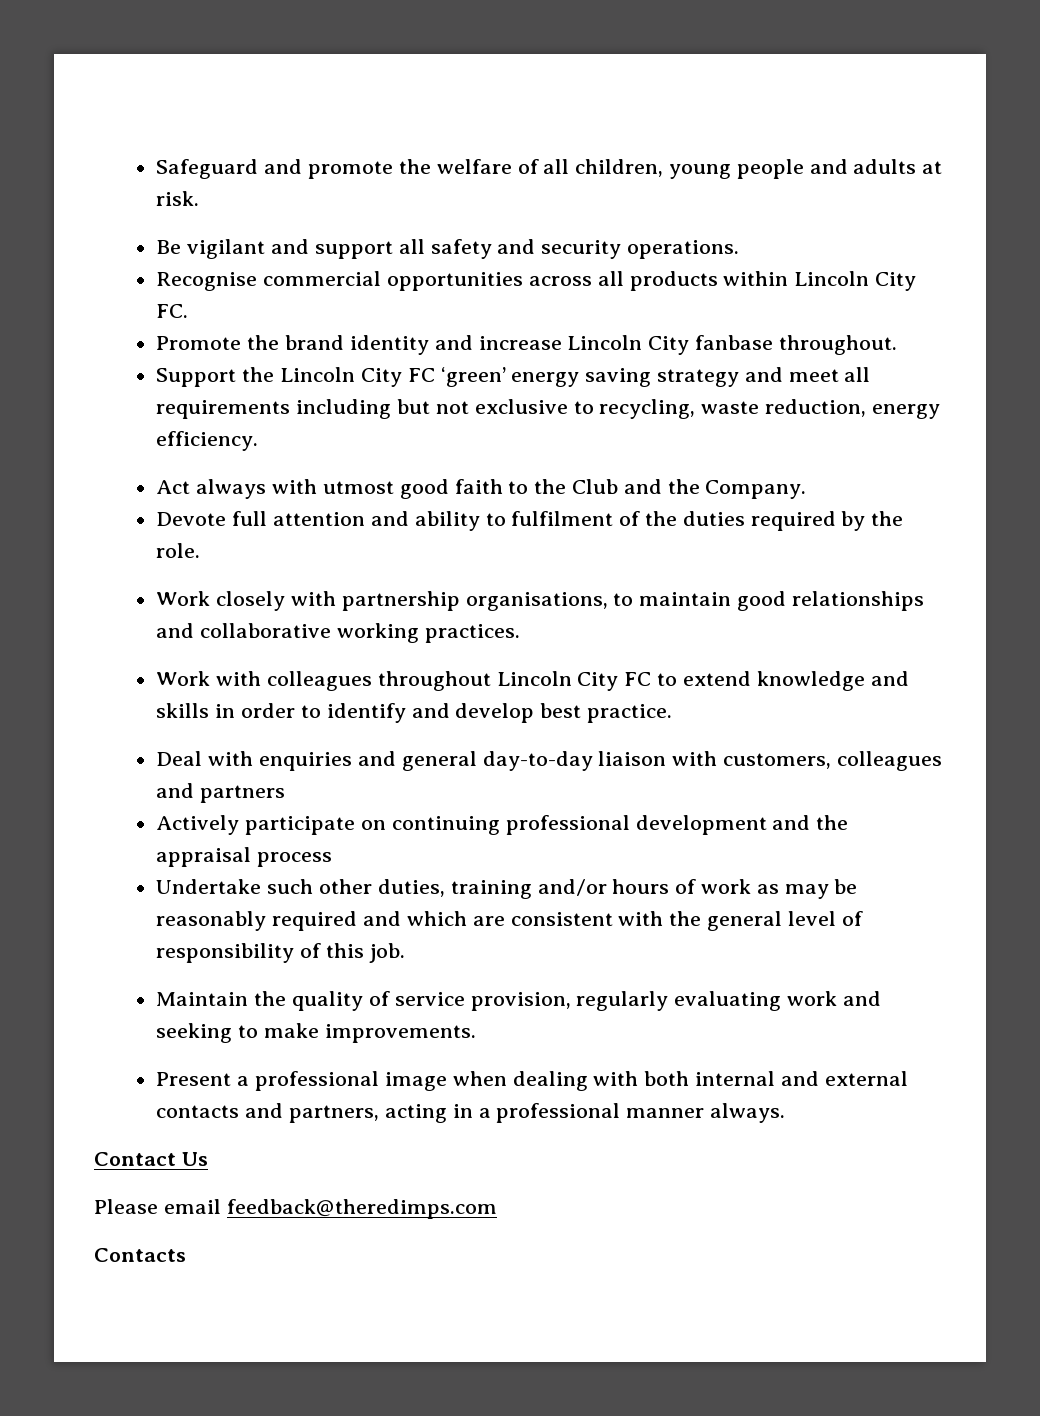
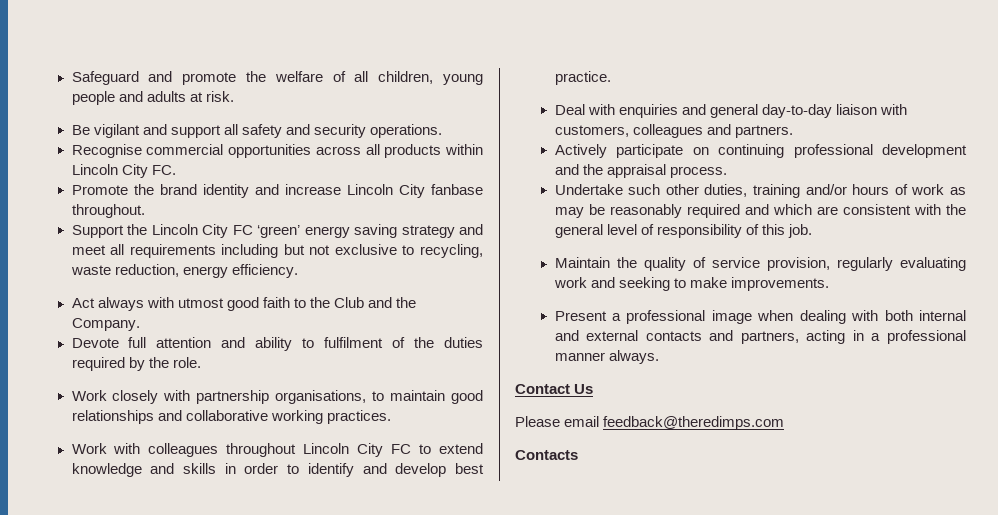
[200,785,286,803] partners -> [734,125,793,138] partners.
[257,852,333,867] process -> [669,166,727,178] process.

